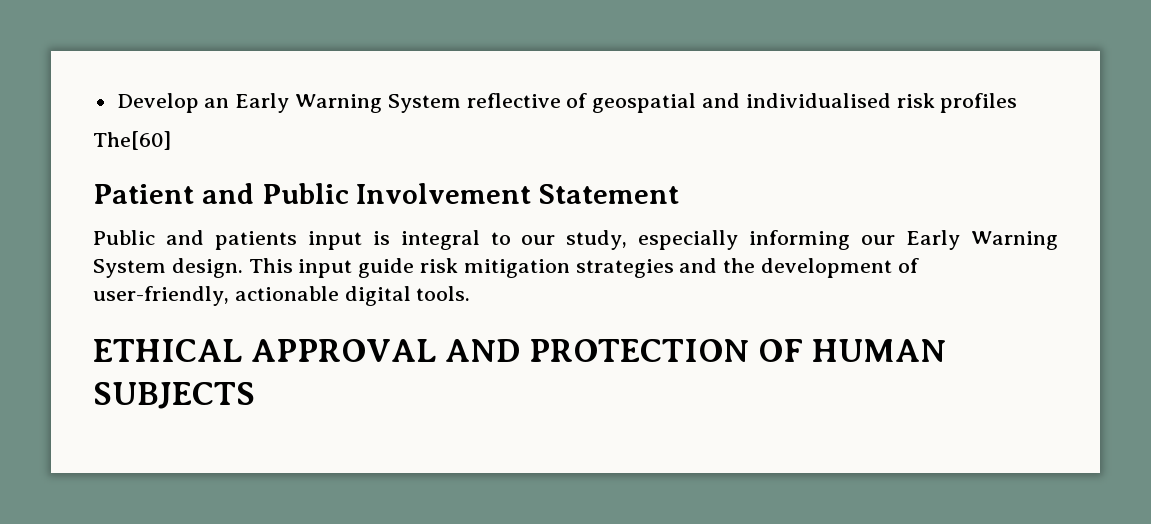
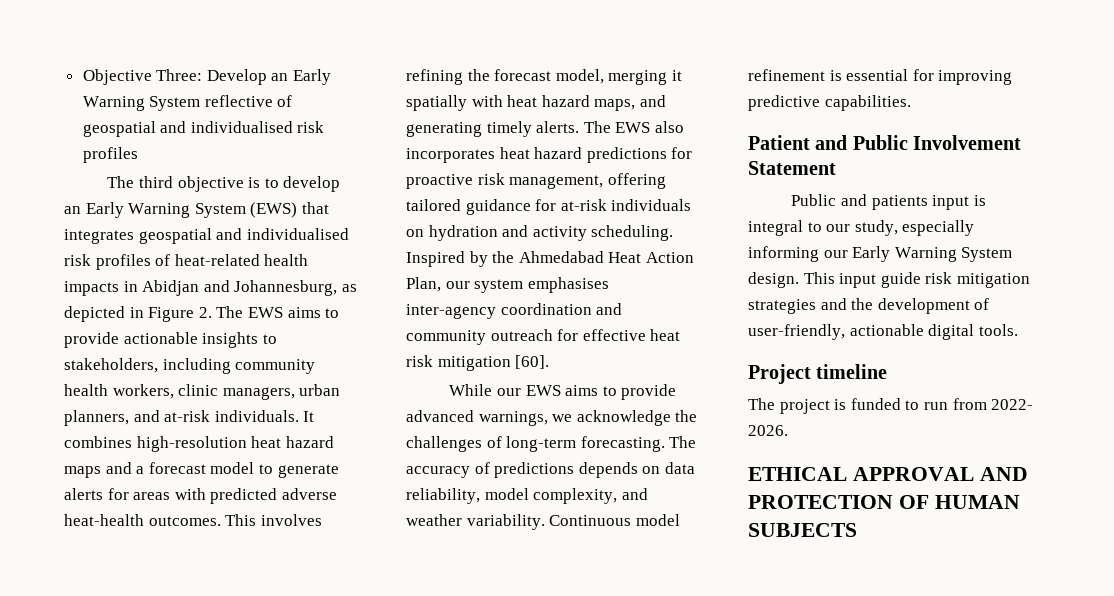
(116, 103) none -> [82,69,203,85] Objective Three:
[93,131,171,150] The[60] -> [107,176,341,192] [64,202,329,218] [64,228,349,244] [64,254,309,270] [64,280,357,296] [64,306,340,322] [64,332,277,348] [64,358,316,374] [64,384,341,400] [64,410,315,426] [64,436,334,452] [64,462,339,478] [64,488,337,504] [64,514,322,526] [406,69,682,85] [406,95,666,111] [406,121,684,137] [406,147,693,163] [406,173,666,189] [406,199,692,215] [406,225,674,241] [406,251,694,267] [406,277,609,293] [406,303,623,319] [406,329,681,345] [406,355,550,371] [449,384,677,400] [406,410,698,426] [406,436,697,452] [406,462,695,478] [406,488,648,504] [406,514,680,530] [748,69,1013,85] [748,95,911,111] The third objective is to develop an Early Warning System (EWS) that integrates geospatial and individualised risk profiles of heat-related health impacts in Abidjan and Johannesburg, as depicted in Figure 2. The EWS aims to provide actionable insights to stakeholders, including community health workers, clinic managers, urban planners, and at-risk individuals. It combines high-resolution heat hazard maps and a forecast model to generate alerts for areas with predicted adverse heat-health outcomes. This involves refining the forecast model, merging it spatially with heat hazard maps, and generating timely alerts. The EWS also incorporates heat hazard predictions for proactive risk management, offering tailored guidance for at-risk individuals on hydration and activity scheduling. Inspired by the Ahmedabad Heat Action Plan, our system emphasises inter-agency coordination and community outreach for effective heat risk mitigation [60]. // While our EWS aims to provide advanced warnings, we acknowledge the challenges of long-term forecasting. The accuracy of predictions depends on data reliability, model complexity, and weather variability. Continuous model refinement is essential for improving predictive capabilities.
(471, 293) none -> [748,364,888,384] [748,398,1034,414] [748,425,788,436] // Project timeline // The project is funded to run from 2022- 2026.

